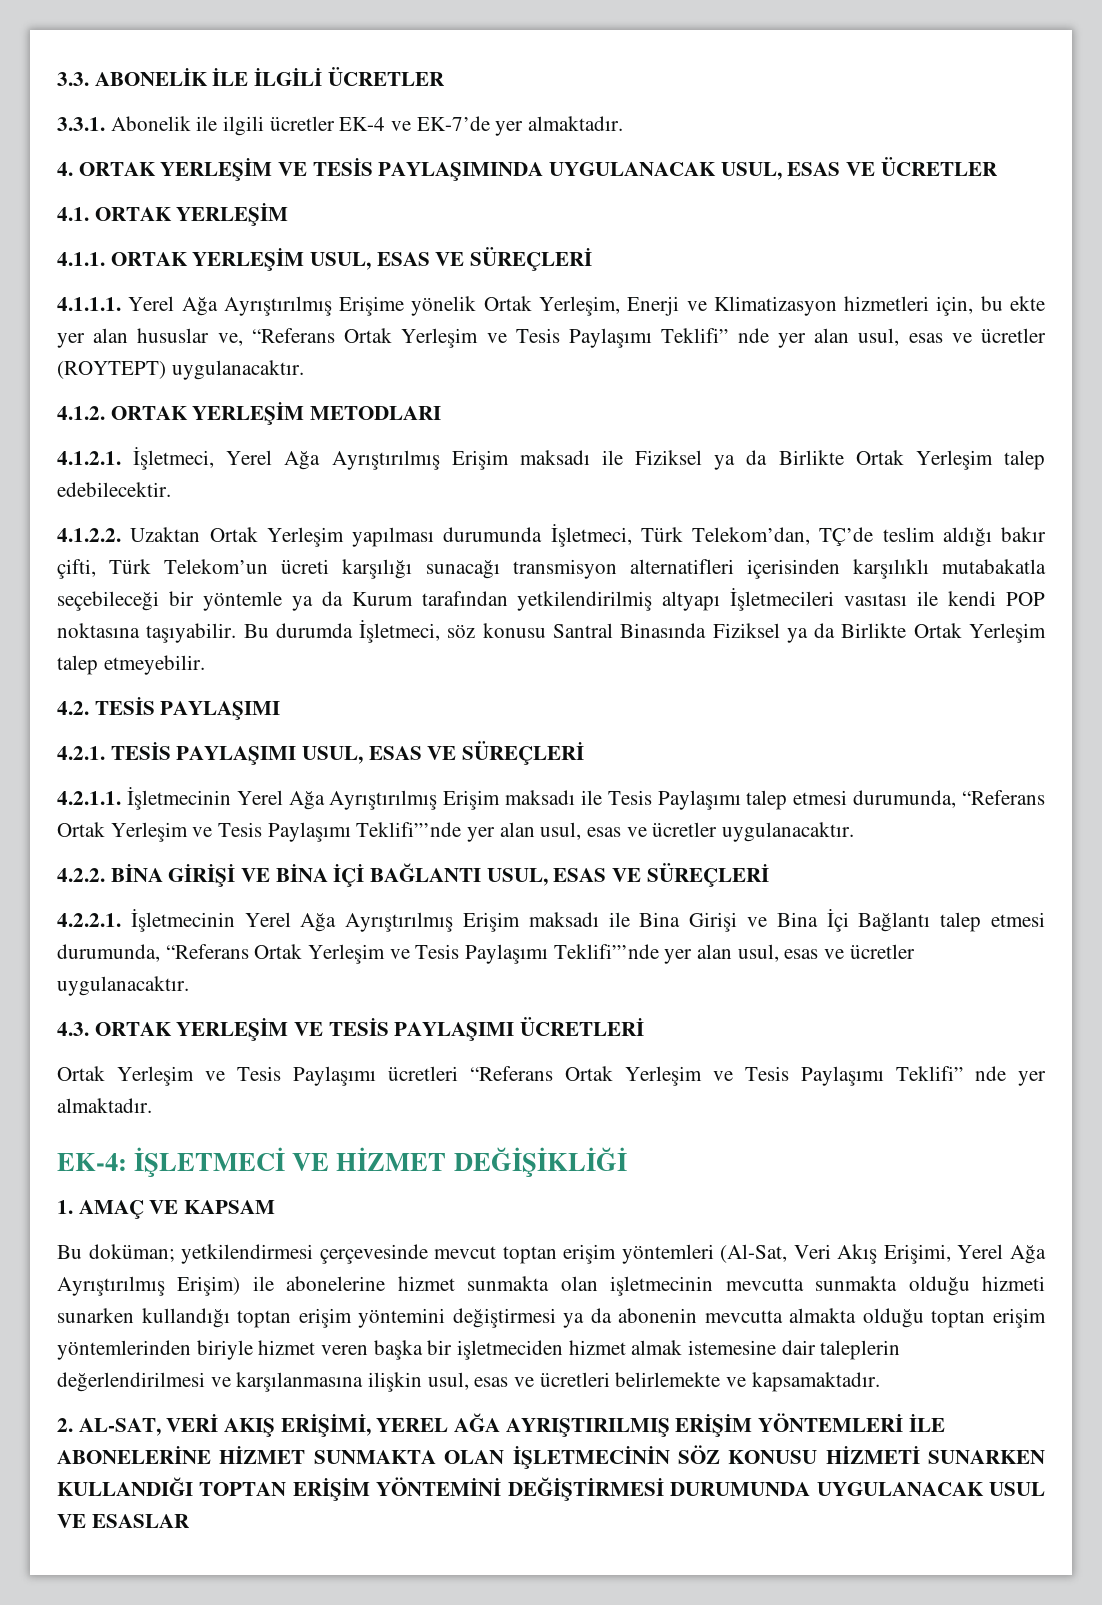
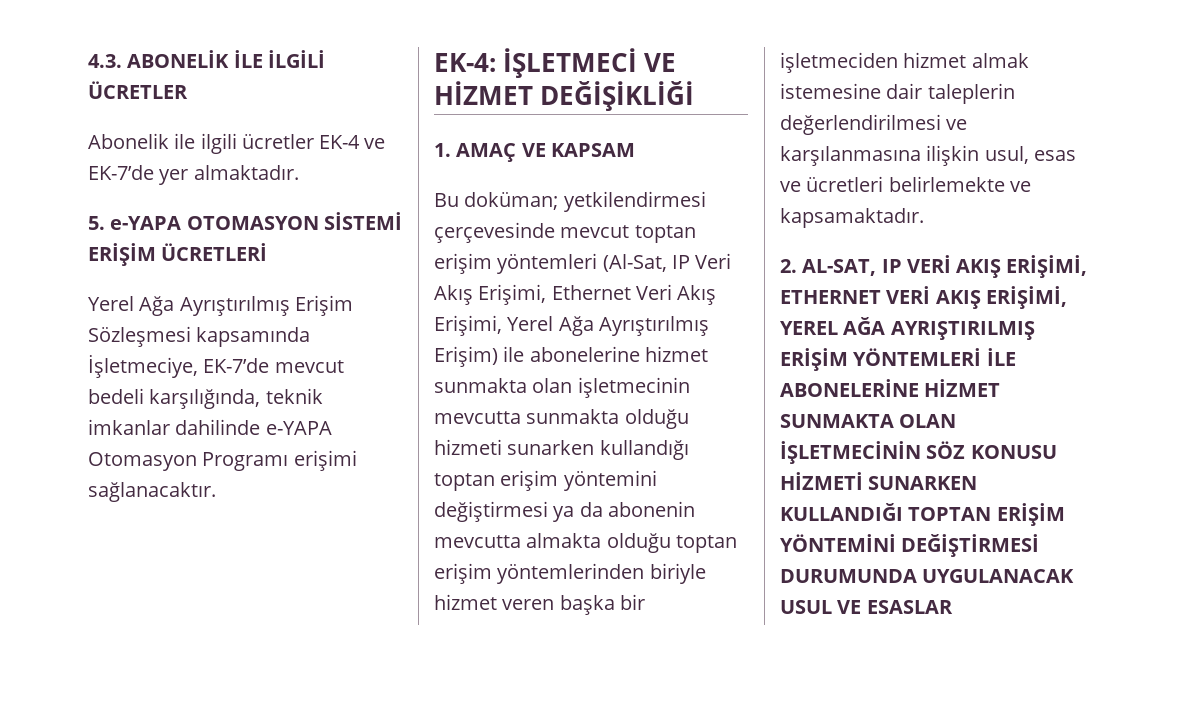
[57,72,89,86] 3.3. -> [88,54,122,68] 4.3.
[57,117,105,131] 3.3.1. -> (188, 90) none
[57,157,998,181] [57,203,289,226] [57,247,593,271] [57,296,1046,316] [57,328,1047,348] [57,360,304,380] [57,402,442,425] [57,447,1045,470] [57,482,171,497] [57,524,1046,547] [57,559,1046,579] [57,588,1045,611] [57,620,1047,643] [57,655,205,675] [57,697,281,720] [57,741,585,765] [57,787,1045,810] [57,822,855,842] [57,863,769,887] [57,909,1045,932] [57,944,915,964] [57,976,189,996] [57,1017,645,1041] [57,1066,1046,1086] [57,1098,152,1113] 4. ORTAK YERLEŞİM VE TESİS PAYLAŞIMINDA UYGULANACAK USUL, ESAS VE ÜCRETLER // 4.1. ORTAK YERLEŞİM // 4.1.1. ORTAK YERLEŞİM USUL, ESAS VE SÜREÇLERİ // 4.1.1.1. Yerel Ağa Ayrıştırılmış Erişime yönelik Ortak Yerleşim, Enerji ve Klimatizasyon hizmetleri için, bu ekte yer alan hususlar ve, “Referans Ortak Yerleşim ve Tesis Paylaşımı Teklifi” nde yer alan usul, esas ve ücretler (ROYTEPT) uygulanacaktır. // 4.1.2. ORTAK YERLEŞİM METODLARI // 4.1.2.1. İşletmeci, Yerel Ağa Ayrıştırılmış Erişim maksadı ile Fiziksel ya da Birlikte Ortak Yerleşim talep edebilecektir. // 4.1.2.2. Uzaktan Ortak Yerleşim yapılması durumunda İşletmeci, Türk Telekom’dan, TÇ’de teslim aldığı bakır çifti, Türk Telekom’un ücreti karşılığı sunacağı transmisyon alternatifleri içerisinden karşılıklı mutabakatla seçebileceği bir yöntemle ya da Kurum tarafından yetkilendirilmiş altyapı İşletmecileri vasıtası ile kendi POP noktasına taşıyabilir. Bu durumda İşletmeci, söz konusu Santral Binasında Fiziksel ya da Birlikte Ortak Yerleşim talep etmeyebilir. // 4.2. TESİS PAYLAŞIMI // 4.2.1. TESİS PAYLAŞIMI USUL, ESAS VE SÜREÇLERİ // 4.2.1.1. İşletmecinin Yerel Ağa Ayrıştırılmış Erişim maksadı ile Tesis Paylaşımı talep etmesi durumunda, “Referans Ortak Yerleşim ve Tesis Paylaşımı Teklifi”’nde yer alan usul, esas ve ücretler uygulanacaktır. // 4.2.2. BİNA GİRİŞİ VE BİNA İÇİ BAĞLANTI USUL, ESAS VE SÜREÇLERİ // 4.2.2.1. İşletmecinin Yerel Ağa Ayrıştırılmış Erişim maksadı ile Bina Girişi ve Bina İçi Bağlantı talep etmesi durumunda, “Referans Ortak Yerleşim ve Tesis Paylaşımı Teklifi”’nde yer alan usul, esas ve ücretler uygulanacaktır. // 4.3. ORTAK YERLEŞİM VE TESİS PAYLAŞIMI ÜCRETLERİ // Ortak Yerleşim ve Tesis Paylaşımı ücretleri “Referans Ortak Yerleşim ve Tesis Paylaşımı Teklifi” nde yer almaktadır. -> [88,212,402,230] [88,243,268,266] [88,295,353,316] [88,326,311,347] [88,355,344,378] [88,388,323,409] [88,419,332,435] [88,450,357,471] [88,482,216,502] 5. e-YAPA OTOMASYON SİSTEMİ ERİŞİM ÜCRETLERİ // Yerel Ağa Ayrıştırılmış Erişim Sözleşmesi kapsamında İşletmeciye, EK-7’de mevcut bedeli karşılığında, teknik imkanlar dahilinde e-YAPA Otomasyon Programı erişimi sağlanacaktır.
(788, 1253) none -> [671,253,732,269] [434,284,631,305] IP Veri Akış Erişimi, Ethernet
(161, 1427) none -> [881,255,1088,278] [780,290,881,304] IP VERİ AKIŞ ERİŞİMİ, ETHERNET

